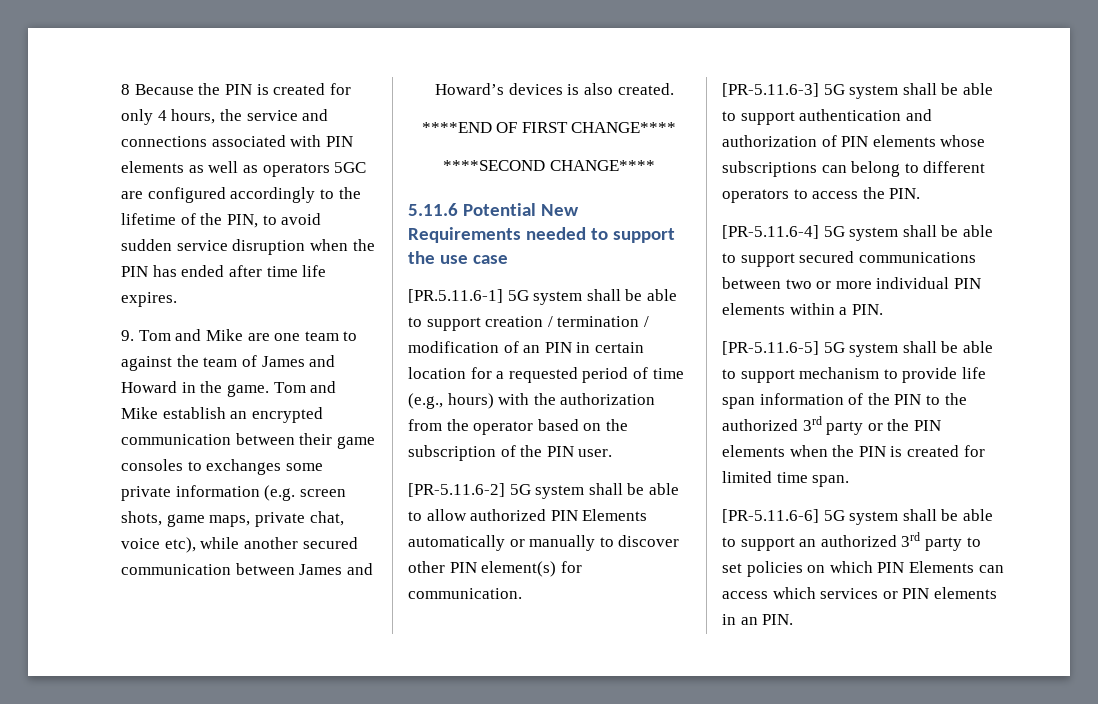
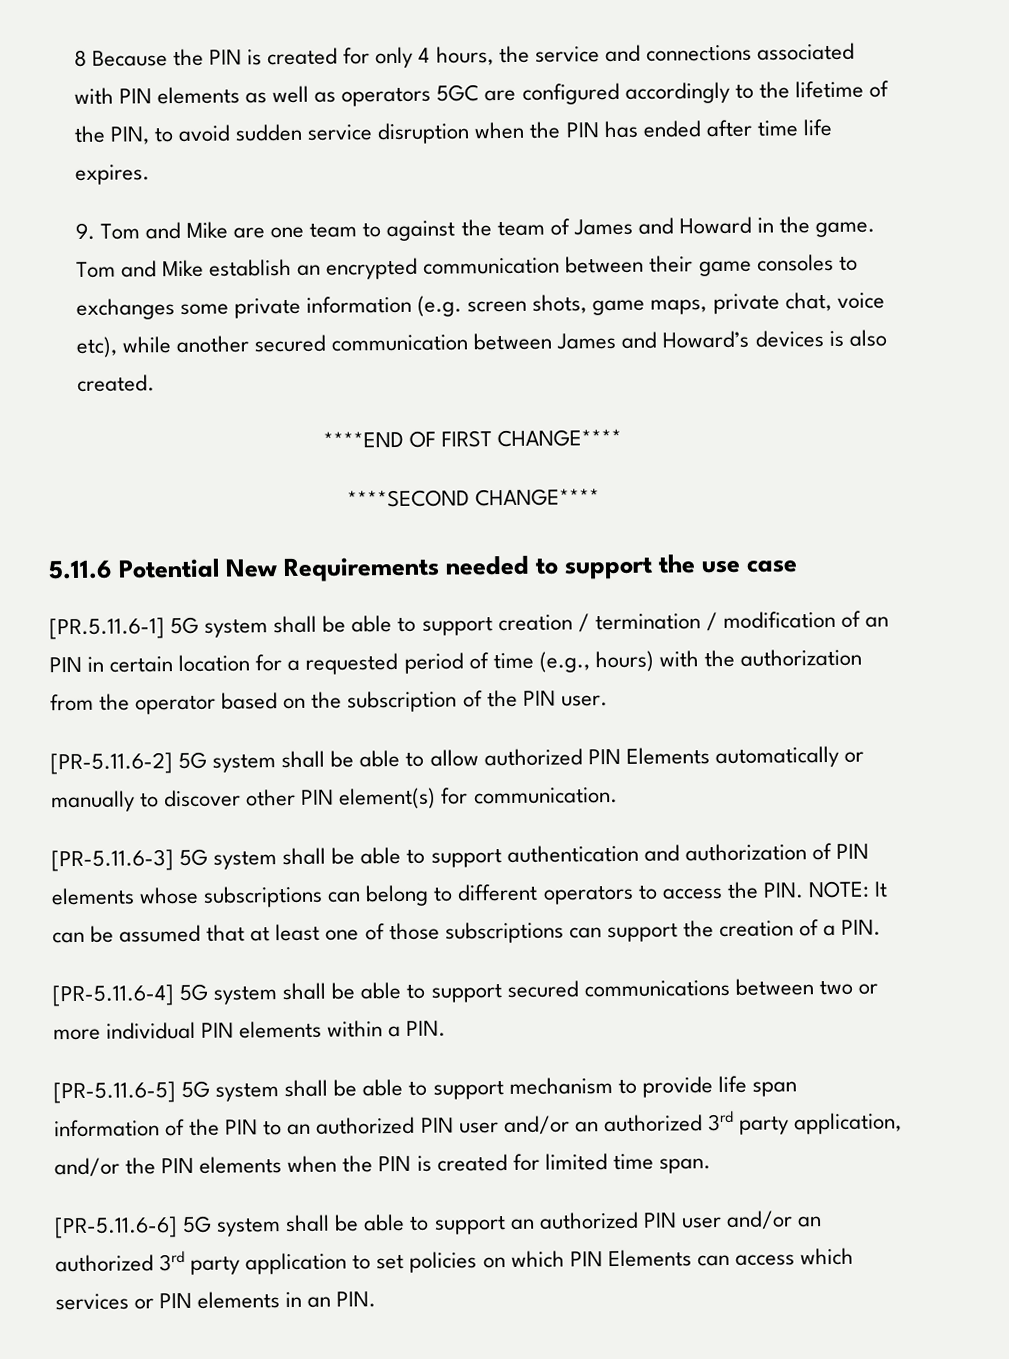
(921, 193) none -> [807,880,888,899] [52,919,882,944] NOTE: It can be assumed that at least one of those subscriptions can support the creation of a PIN.
[944,393,967,405] [722,416,883,435] the authorized 3rd party or -> [287,1110,903,1136] [54,1157,120,1178] an authorized PIN user and/or an authorized 3rd party application, and/or
[901,532,962,551] 3rd party -> [642,1210,822,1230] [55,1250,348,1275] PIN user and/or an authorized 3rd party application

